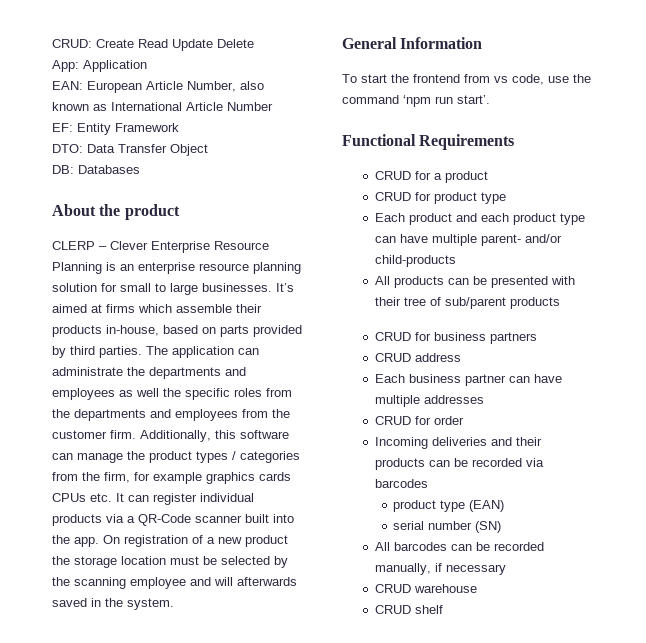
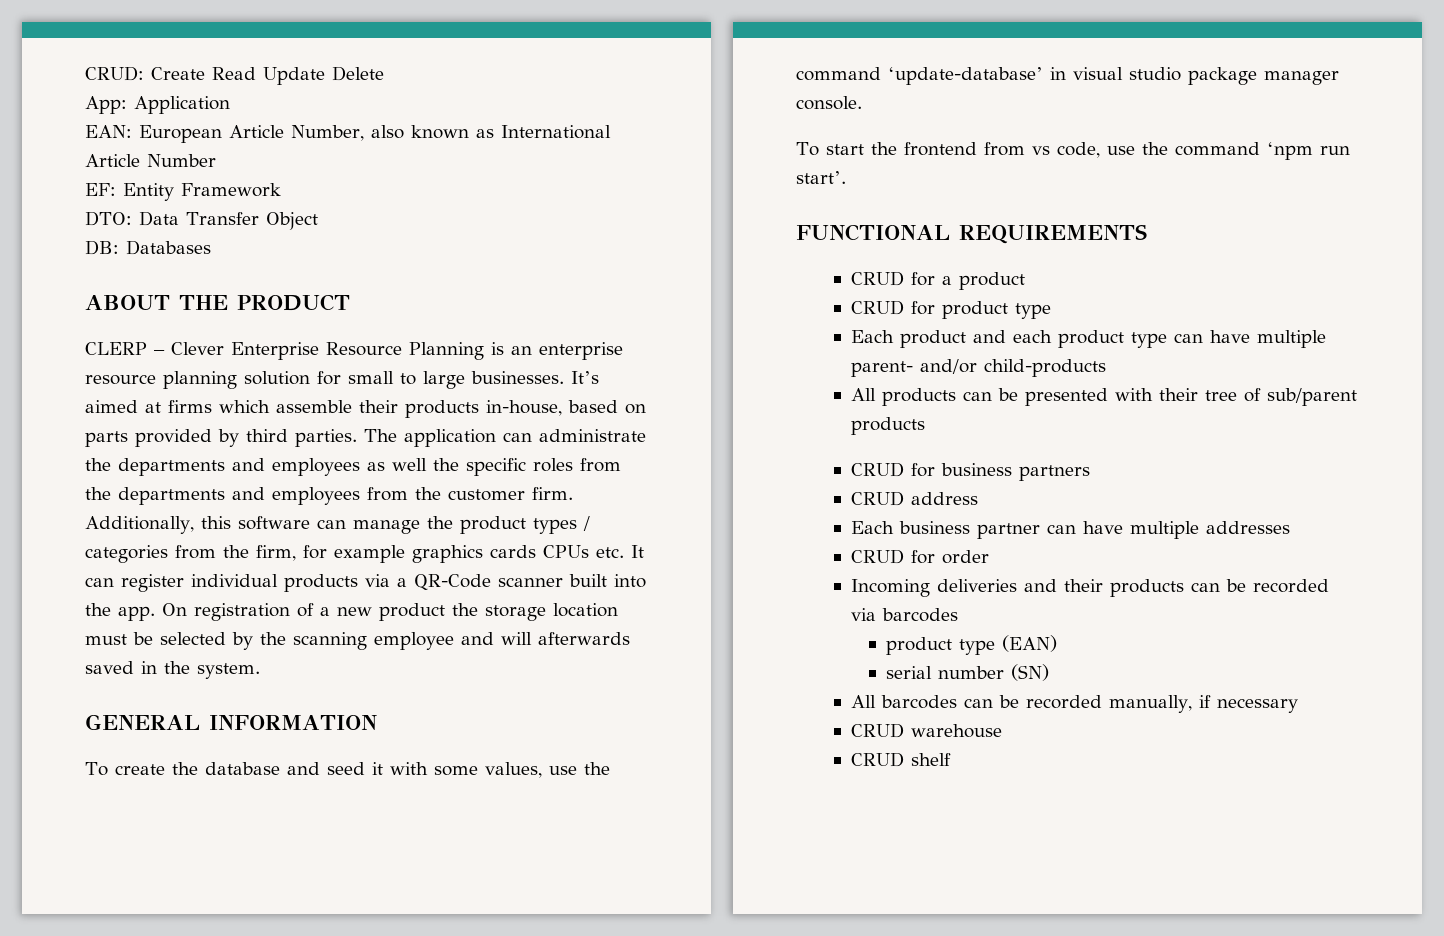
[52,204,180,220] About the product -> [85,294,350,311] ABOUT THE PRODUCT
[342,37,483,49] General Information -> [85,714,377,730] [85,762,610,778] [796,67,1339,85] [796,96,862,110] GENERAL INFORMATION // To create the database and seed it with some values, use the command ‘update-database’ in visual studio package manager console.
[342,134,515,150] Functional Requirements -> [796,224,1147,244] FUNCTIONAL REQUIREMENTS

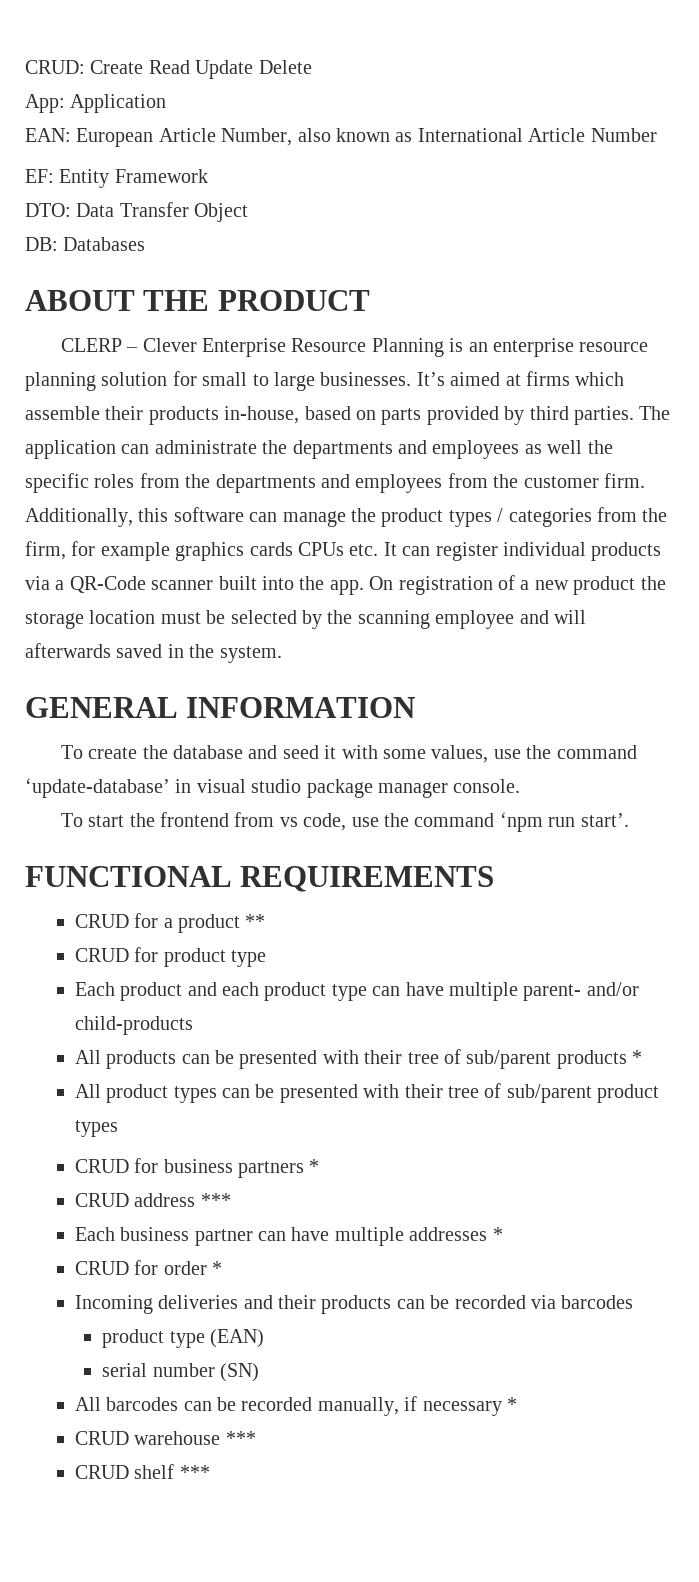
(1026, 281) none -> [245,914,266,928] **
(926, 426) none -> [632,1050,643,1064] [74,1083,660,1103] [74,1120,118,1137] * // All product types can be presented with their tree of sub/parent product types
(1091, 473) none -> [309,1159,320,1173] *
(979, 498) none -> [200,1193,231,1207] ***
(1291, 527) none -> [492,1227,503,1241] *
(990, 557) none -> [211,1261,222,1275] *
(1299, 705) none -> [506,1397,517,1411] *
(1003, 731) none -> [225,1431,256,1445] ***
(952, 759) none -> [179,1465,210,1479] ***

